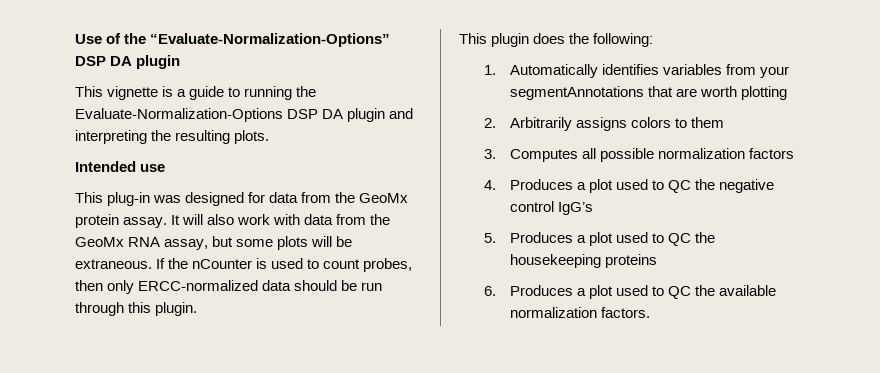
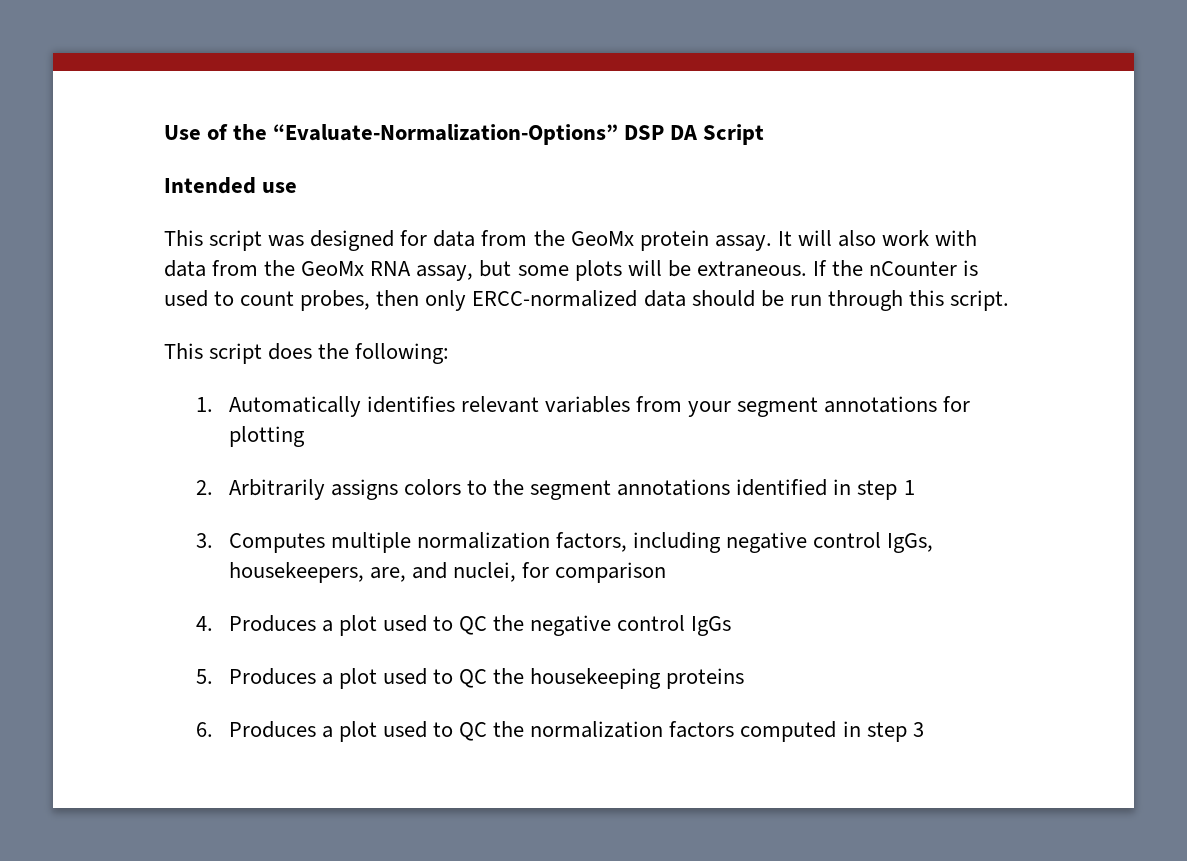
[136,55,181,69] [75,86,317,100] [75,108,414,122] [75,130,270,144] plugin // This vignette is a guide to running the Evaluate-Normalization-Options DSP DA plugin and interpreting the resulting plots. -> [703,124,765,145] Script
[107,192,151,206] plug-in -> [209,230,263,251] script
[155,302,198,316] [459,33,530,47] plugin. // This plugin -> [949,290,1009,311] [164,343,263,364] script. // This script
(659, 69) none -> [460,396,539,413] relevant
[509,86,737,100] segmentAnnotations that are worth -> [737,396,971,417] segment annotations for
[690,117,724,128] [484,148,794,162] them // 3. Computes all possible normalization factors -> [493,479,915,500] [196,532,934,553] [228,562,667,583] the segment annotations identified in step 1 // 3. Computes multiple normalization factors, including negative control IgGs, housekeepers, are, and nuclei, for comparison
[557,202,593,215] IgG’s -> [691,616,732,636] IgGs
[718,285,776,296] [509,307,650,318] available normalization factors. -> [530,721,924,742] normalization factors computed in step 3

